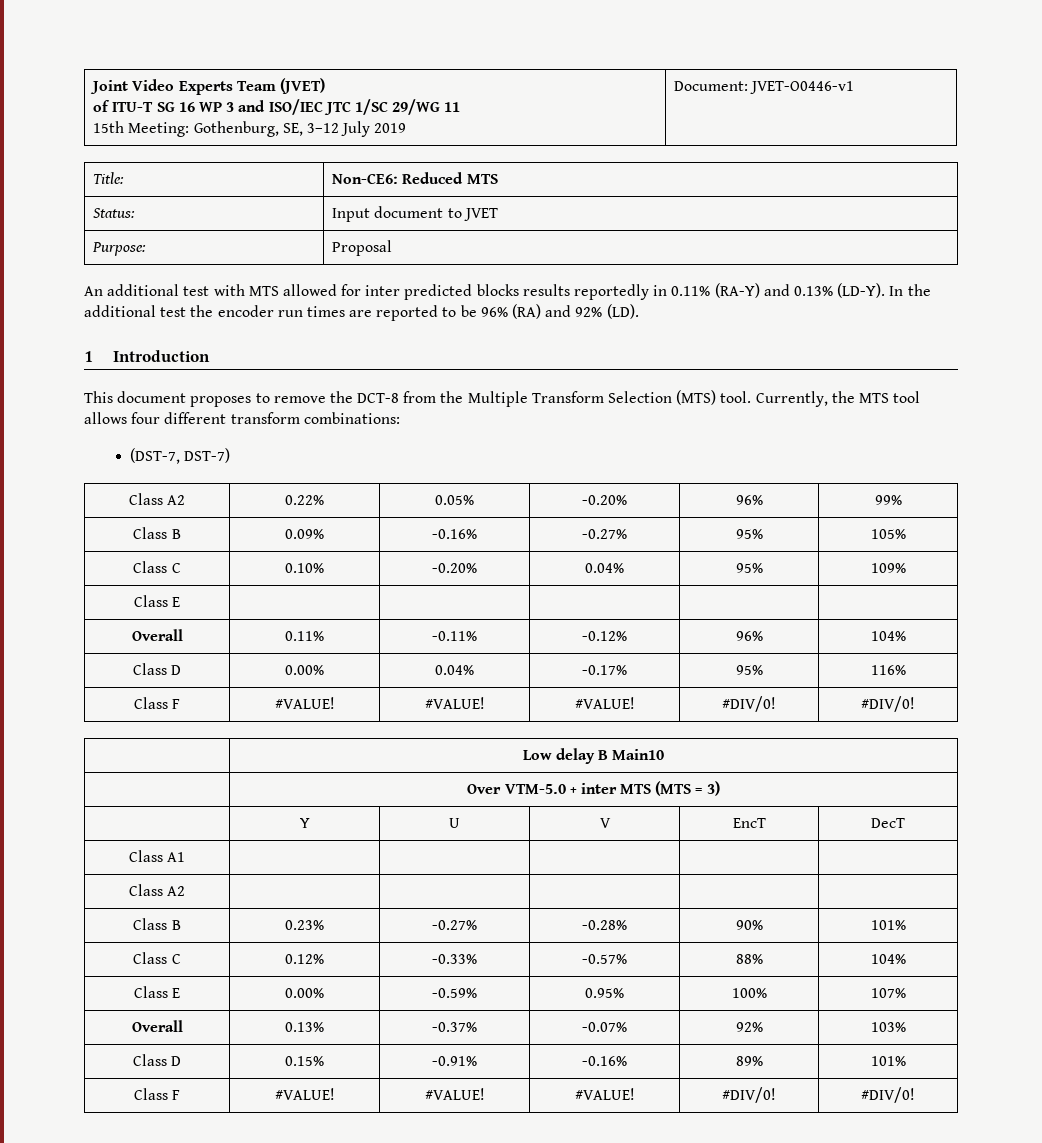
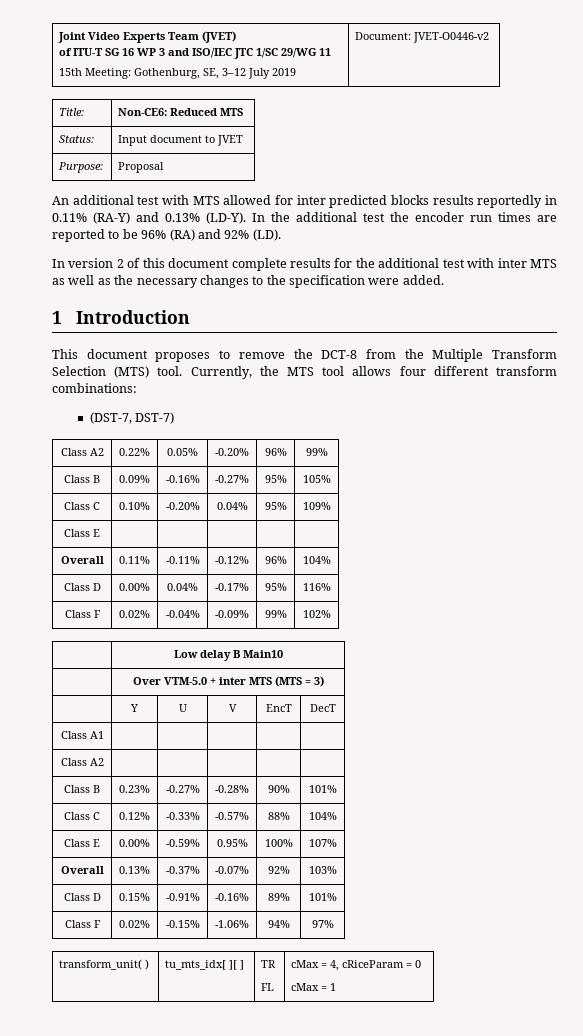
[750,81,855,94] JVET-O0446-v1 -> [413,32,490,43] JVET-O0446-v2
(639, 311) none -> [52,258,558,271] [52,275,444,288] // In version 2 of this document complete results for the additional test with inter MTS as well as the necessary changes to the specification were added.
[274,697,335,709] [424,697,485,709] [574,697,635,709] [722,696,776,712] [861,696,915,712] #VALUE! | #VALUE! | #VALUE! | #DIV/0! | #DIV/0! -> [119,610,150,618] [165,610,200,618] [215,610,250,618] [264,610,287,618] [302,610,331,618] 0.02% | -0.04% | -0.09% | 99% | 102%
[274,1088,335,1100] [424,1088,485,1100] [574,1088,635,1100] [722,1087,776,1103] [861,1087,915,1103] #VALUE! | #VALUE! | #VALUE! | #DIV/0! | #DIV/0! -> [119,920,150,928] [165,920,200,928] [215,920,250,928] [267,920,290,928] [311,920,334,928] [59,959,150,970] [165,960,245,970] [261,960,277,968] [261,983,275,991] [291,960,422,971] [291,983,337,991] 0.02% | -0.15% | -1.06% | 94% | 97% // transform_unit( ) | tu_mts_idx[ ][ ] | TR // FL | cMax = 4, cRiceParam = 0 // cMax = 1

